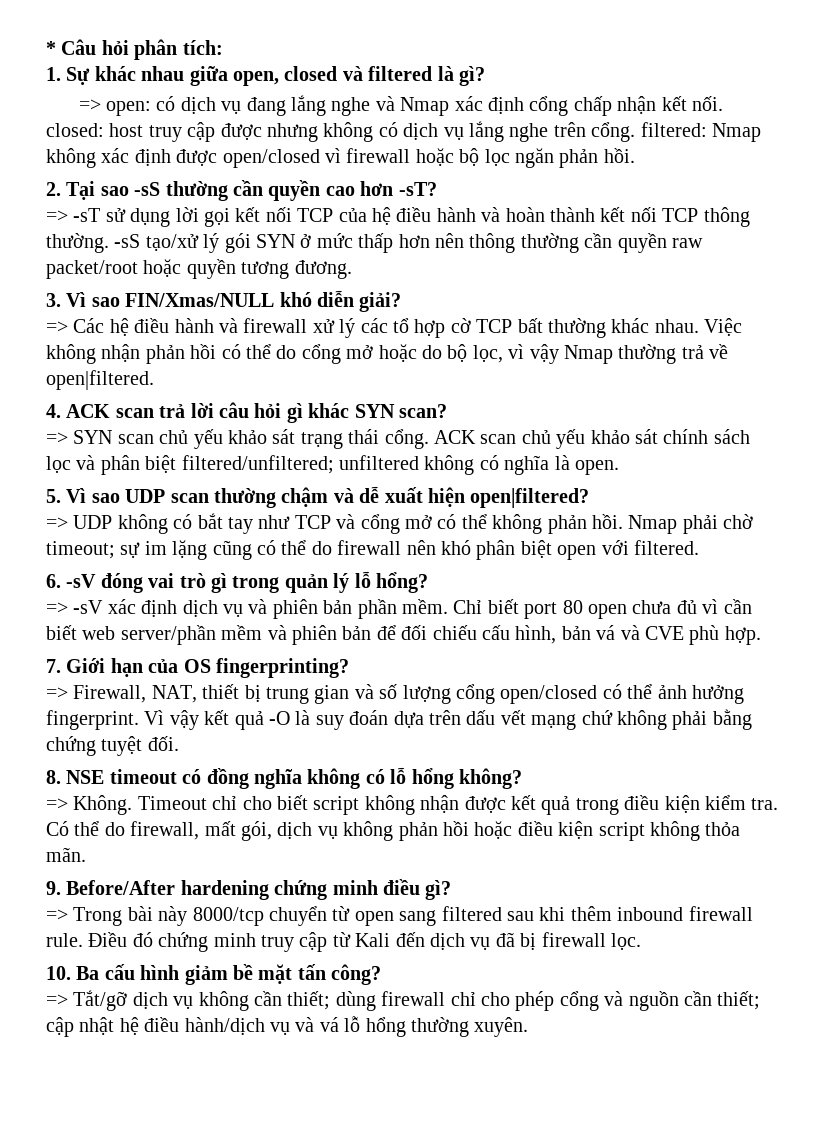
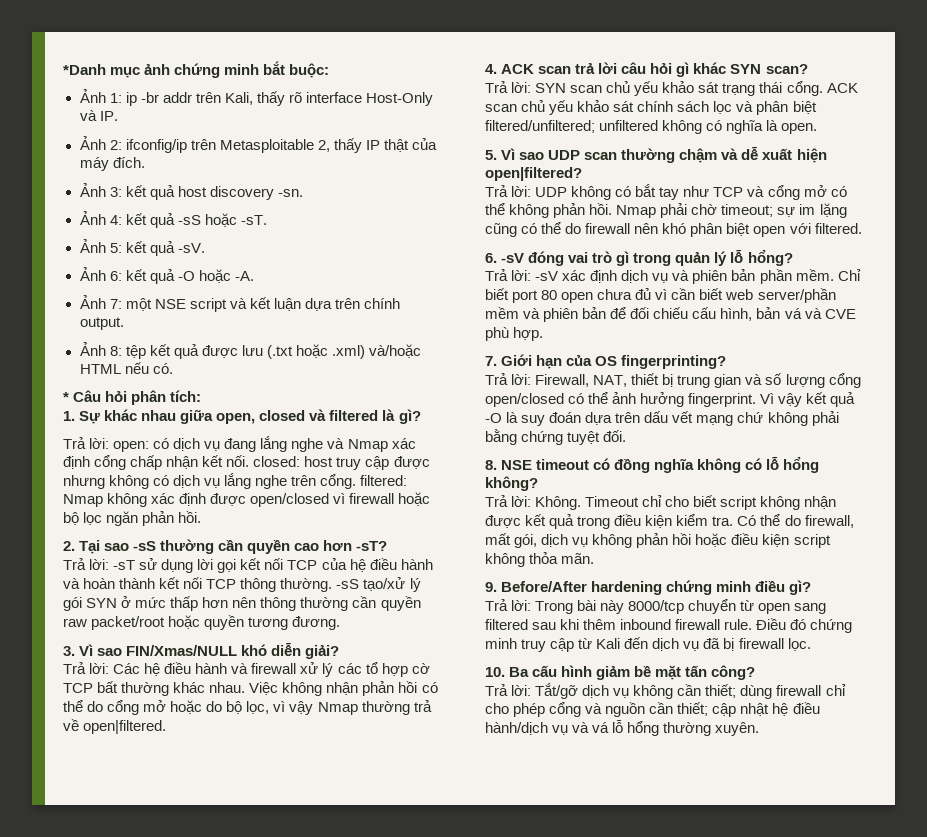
(46, 48) none -> [63,61,330,78] [79,89,434,106] [79,110,118,121] [79,136,437,153] [79,157,145,171] [79,183,303,200] [79,211,267,228] [79,239,205,256] [79,267,254,284] [79,295,401,312] [79,317,124,330] [79,342,422,359] [79,362,173,374] *Danh mục ảnh chứng minh bắt buộc: // Ảnh 1: ip -br addr trên Kali, thấy rõ interface Host-Only và IP. // Ảnh 2: ifconfig/ip trên Metasploitable 2, thấy IP thật của máy đích. // Ảnh 3: kết quả host discovery -sn. // Ảnh 4: kết quả -sS hoặc -sT. // Ảnh 5: kết quả -sV. // Ảnh 6: kết quả -O hoặc -A. // Ảnh 7: một NSE script và kết luận dựa trên chính output. // Ảnh 8: tệp kết quả được lưu (.txt hoặc .xml) và/hoặc HTML nếu có. //
[78,99,101,111] => -> [63,437,110,449] Trả lời:
[46,210,68,222] => -> [63,558,110,570] Trả lời:
[46,321,68,333] => -> [63,662,110,674] Trả lời:
[46,432,68,444] => -> [485,81,532,93] Trả lời:
[46,517,68,529] => -> [485,185,532,197] Trả lời:
[46,602,68,614] => -> [485,269,532,281] Trả lời:
[46,687,68,699] => -> [485,373,532,385] Trả lời:
[46,798,68,810] => -> [485,495,532,507] Trả lời:
[46,909,68,921] => -> [485,599,532,611] Trả lời:
[46,994,68,1006] => -> [485,684,532,696] Trả lời:

